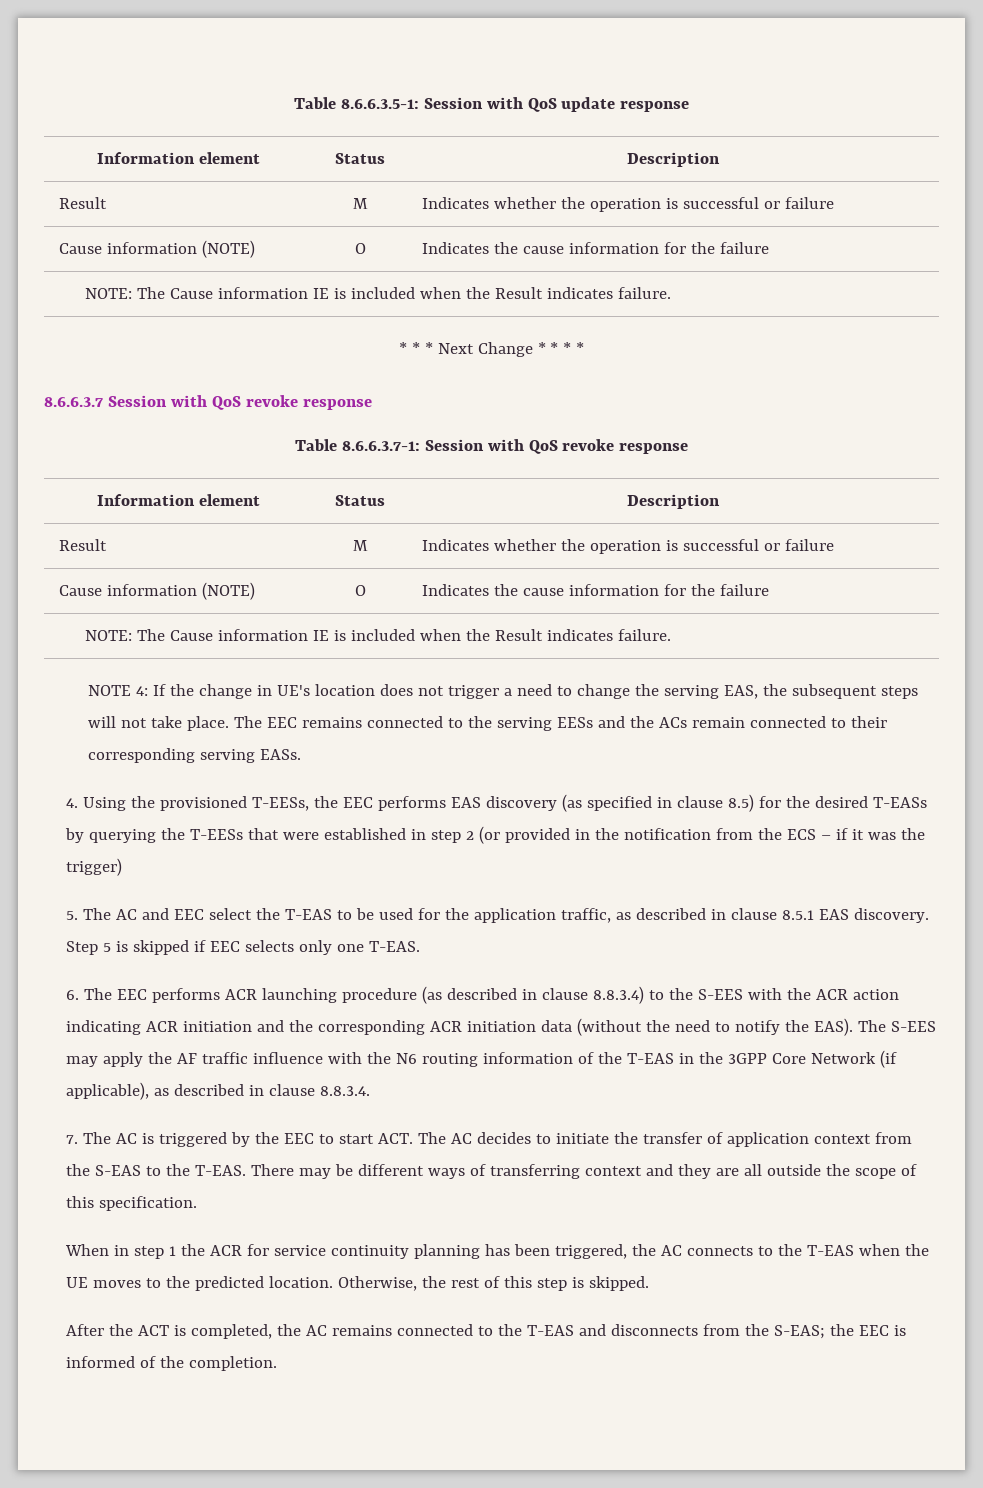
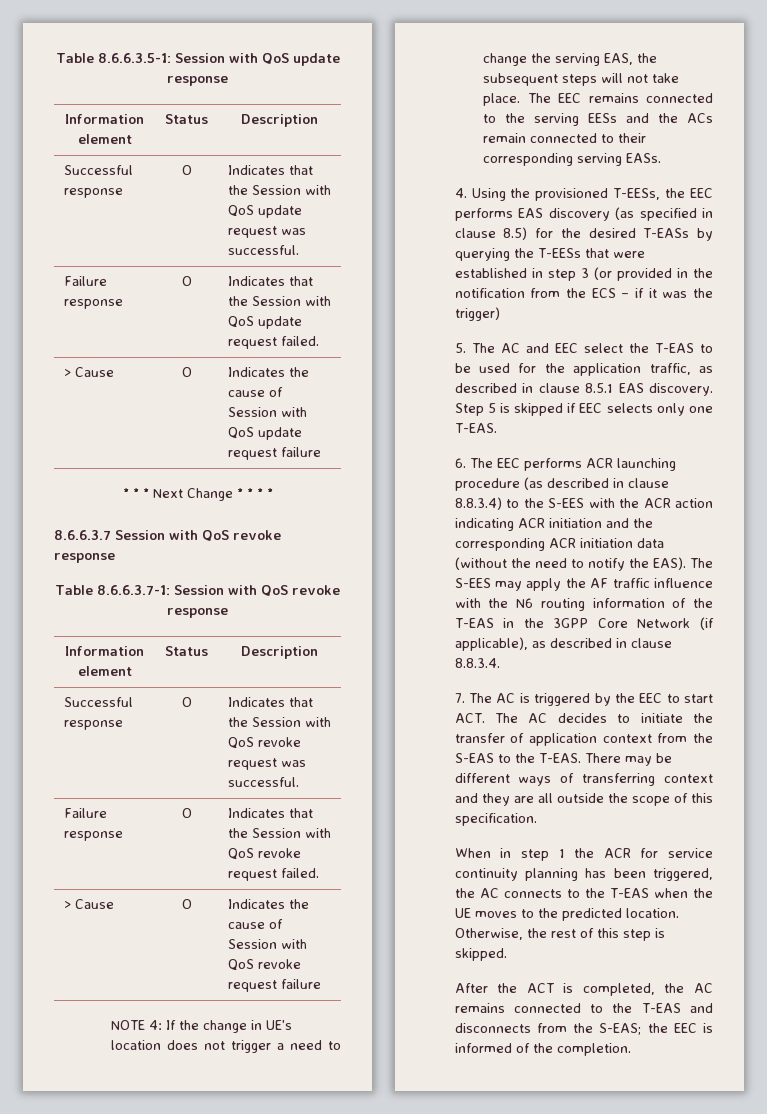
[58,197,107,209] [352,198,368,209] [421,197,834,212] [58,240,255,258] [354,243,366,254] [421,242,769,254] [85,287,672,299] Result | M | Indicates whether the operation is successful or failure // Cause information (NOTE) | O | Indicates the cause information for the failure // NOTE: The Cause information IE is included when the Result indicates failure. -> [63,165,133,175] [63,188,123,198] [181,165,192,175] [227,165,313,175] [227,185,331,195] [227,205,302,218] [227,226,306,238] [227,245,299,255] [63,276,107,286] [63,299,123,309] [181,276,192,286] [227,276,313,286] [227,296,331,306] [227,316,302,329] [227,336,319,349] [63,367,114,377] [181,367,192,377] [227,367,309,377] [227,387,283,397] [227,407,307,417] [227,427,302,440] [227,447,321,460] Successful response | O | Indicates that the Session with QoS update request was successful. // Failure response | O | Indicates that the Session with QoS update request failed. // > Cause | O | Indicates the cause of Session with QoS update request failure
[58,539,107,551] [352,540,368,551] [421,539,834,554] [58,582,255,600] [354,585,366,596] [421,584,769,596] [85,629,672,641] Result | M | Indicates whether the operation is successful or failure // Cause information (NOTE) | O | Indicates the cause information for the failure // NOTE: The Cause information IE is included when the Result indicates failure. -> [63,697,133,707] [63,720,123,730] [181,697,192,707] [227,697,313,707] [227,717,331,727] [227,737,301,749] [227,758,306,770] [227,777,299,787] [63,808,107,818] [63,831,123,841] [181,808,192,818] [227,808,313,818] [227,828,331,838] [227,848,301,860] [227,868,319,881] [63,899,114,909] [181,899,192,909] [227,899,309,909] [227,919,283,929] [227,939,307,949] [227,959,301,971] [227,979,321,992] Successful response | O | Indicates that the Session with QoS revoke request was successful. // Failure response | O | Indicates that the Session with QoS revoke request failed. // > Cause | O | Indicates the cause of Session with QoS revoke request failure
[466,831,475,840] 2 -> [580,268,589,278] 3

